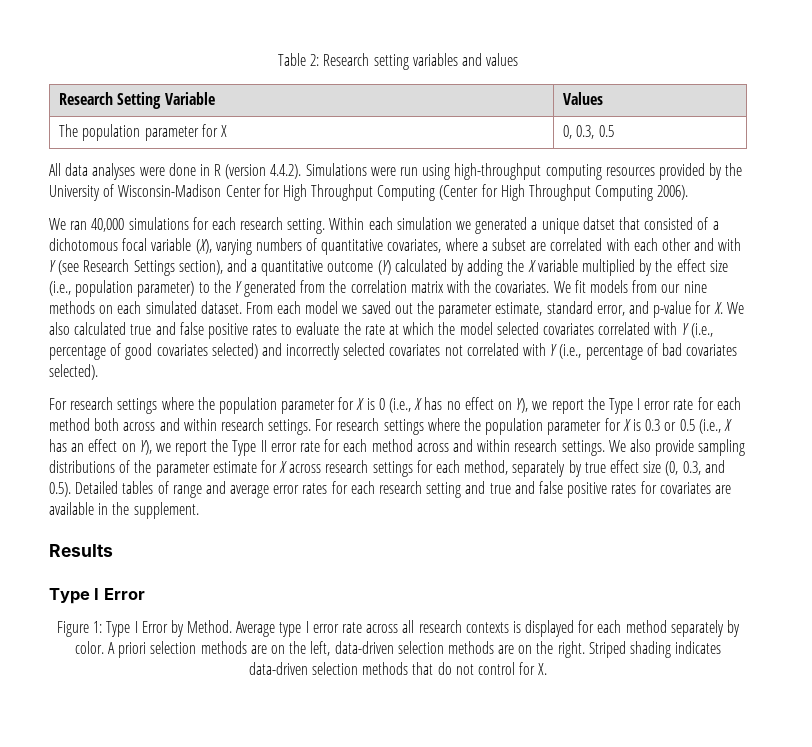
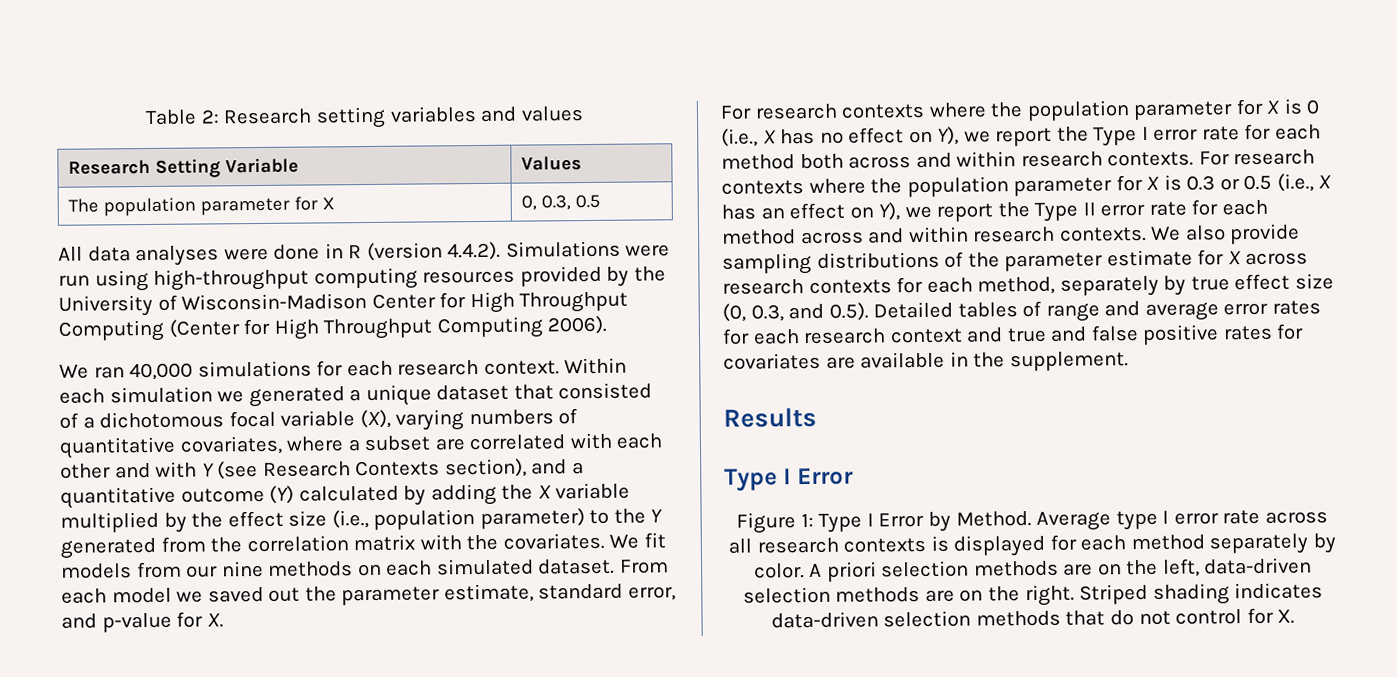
[287,218,326,234] setting. -> [483,360,560,375] context.
[582,217,615,230] datset -> [436,384,510,401] dataset
[133,260,175,276] Settings -> [355,460,441,477] Contexts
[726,302,744,314] [49,322,713,339] [49,343,738,360] [49,364,98,380] [49,397,158,414] We also calculated true and false positive rates to evaluate the rate at which the model selected covariates correlated with Y (i.e., percentage of good covariates selected) and incorrectly selected covariates not correlated with Y (i.e., percentage of bad covariates selected). // For research settings -> [720,103,926,120] // For research contexts
[268,418,424,435] settings. For research settings -> [1107,149,1316,167] [721,180,804,195] contexts. For research contexts
[561,440,605,456] settings. -> [1059,226,1147,242] contexts.
[372,461,413,477] settings -> [808,279,892,294] contexts
[426,482,462,498] setting -> [889,328,963,344] context

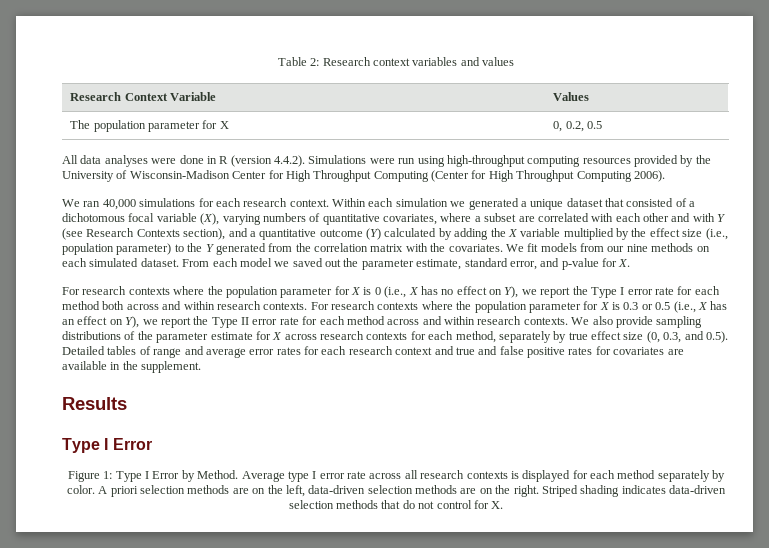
[316,106,386,129] setting -> [373,58,410,66] context
[155,158,222,178] Setting -> [124,93,168,101] Context
[541,195,572,211] 0.3, -> [565,121,584,132] 0.2,

